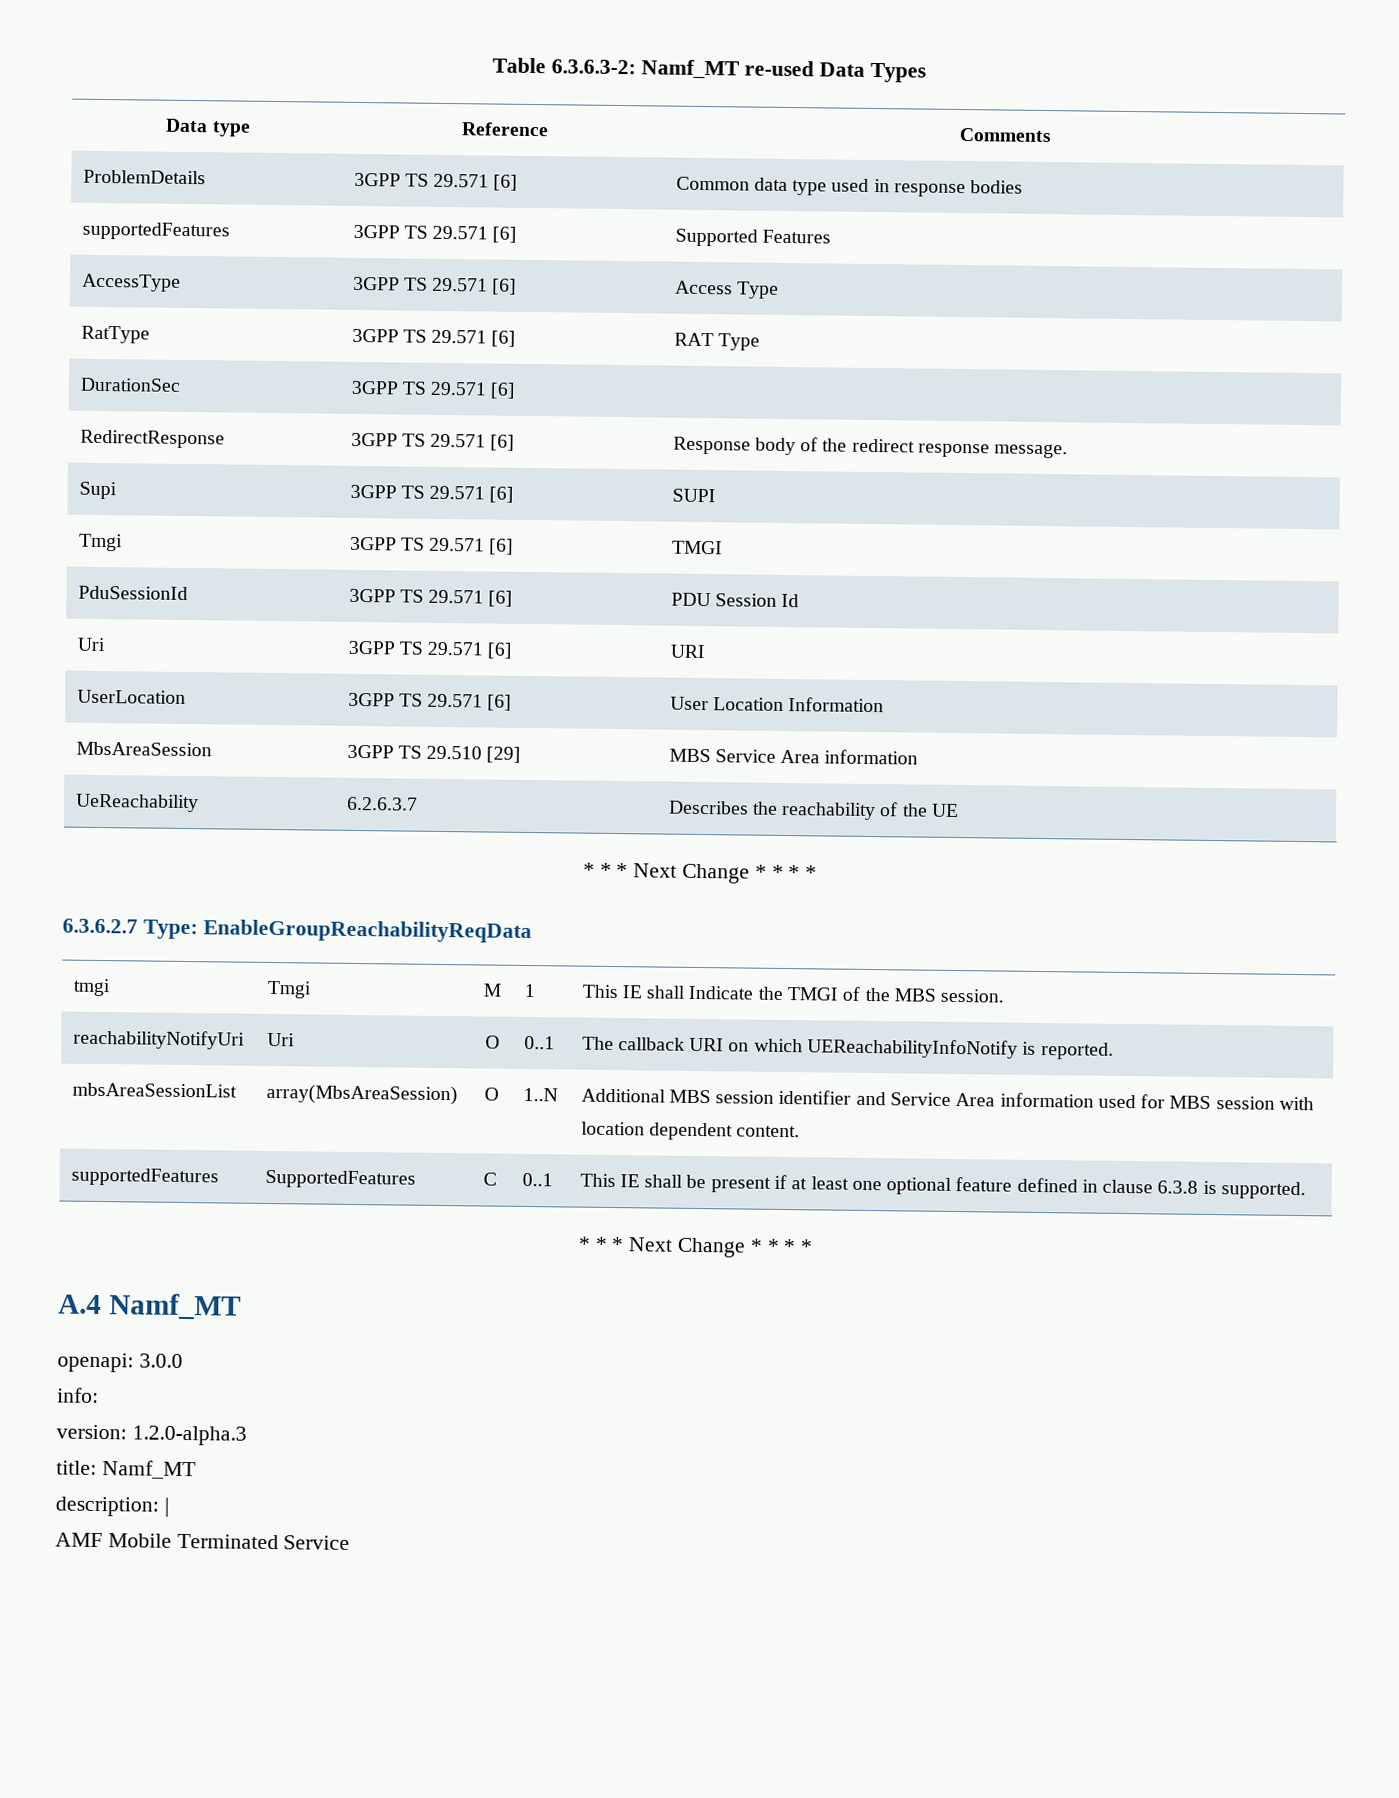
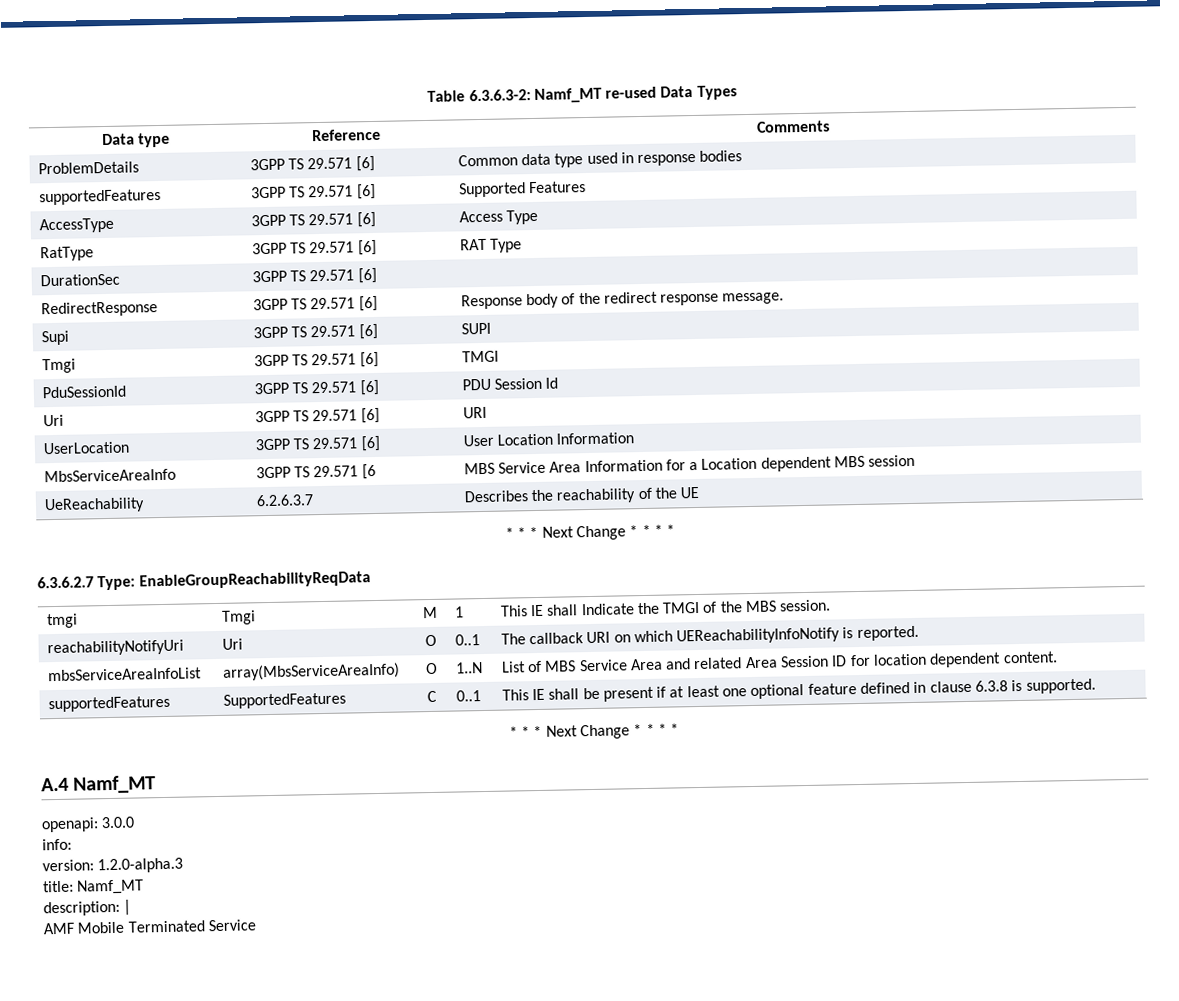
[75,741,212,757] [346,744,522,763] [668,748,919,765] MbsAreaSession | 3GPP TS 29.510 [29] | MBS Service Area information -> [43,468,176,483] [255,463,376,480] [463,454,916,475] MbsServiceAreaInfo | 3GPP TS 29.571 [6 | MBS Service Area Information for a Location dependent MBS session
[71,1082,237,1098] [265,1083,458,1106] mbsAreaSessionList | array(MbsAreaSession) -> [47,667,202,682] [222,662,400,681] mbsServiceAreaInfoList | array(MbsServiceAreaInfo)
[580,1088,1314,1111] Additional MBS session identifier and Service Area information used for MBS session with -> [500,654,871,673] List of MBS Service Area and related Area Session ID for

